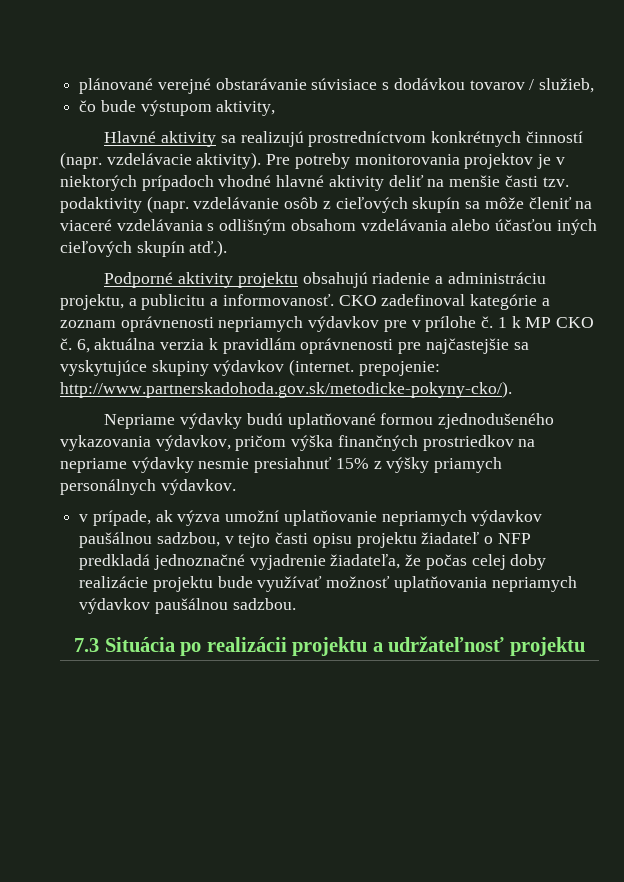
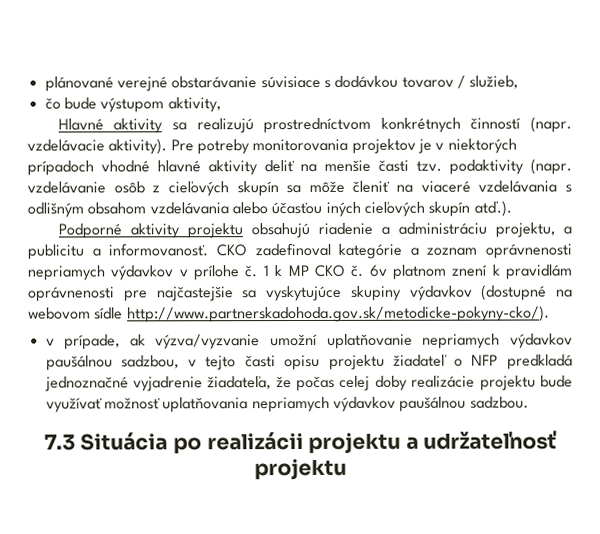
[383,320,407,332] pre -> (175, 273) none
[76,338,205,353] 6, aktuálna verzia -> [368,264,489,280] 6v platnom znení
[289,359,440,376] [60,381,512,398] [104,413,554,429] [60,435,536,451] [60,457,503,473] [60,479,236,495] (internet. prepojenie: http://www.partnerskadohoda.gov.sk/metodicke-pokyny-cko/). // Nepriame výdavky budú uplatňované formou zjednodušeného vykazovania výdavkov, pričom výška finančných prostriedkov na nepriame výdavky nesmie presiahnuť 15% z výšky priamych personálnych výdavkov. -> [481,284,573,301] [28,305,550,323] (dostupné na webovom sídle http://www.partnerskadohoda.gov.sk/metodicke-pokyny-cko/).
[177,510,221,526] výzva -> [155,334,261,350] výzva/vyzvanie

